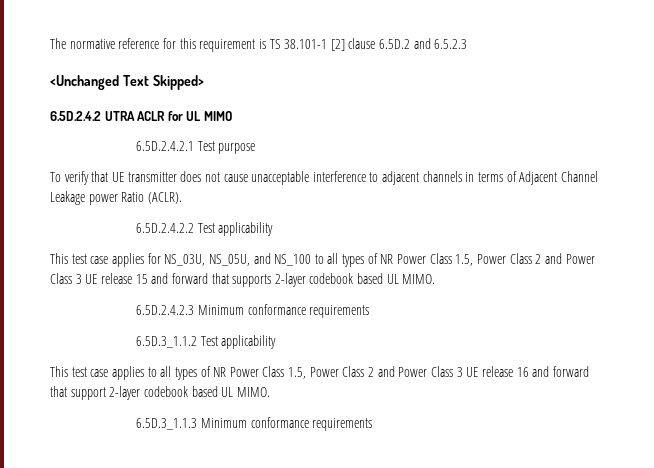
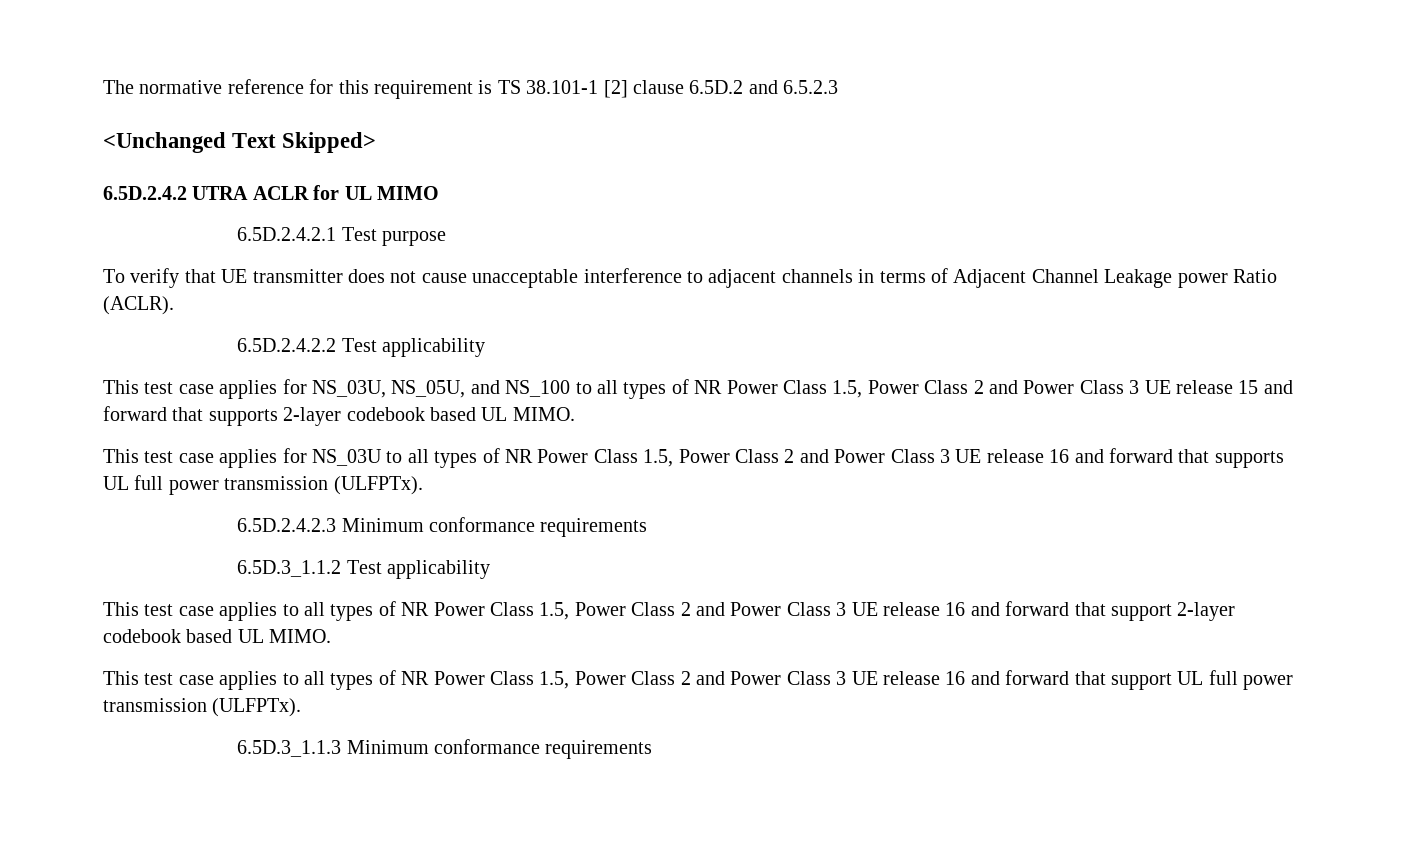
(436, 279) none -> [103,448,1284,468] [103,475,423,495] // This test case applies for NS_03U to all types of NR Power Class 1.5, Power Class 2 and Power Class 3 UE release 16 and forward that supports UL full power transmission (ULFPTx).
(270, 392) none -> [103,670,1294,690] [103,698,302,717] // This test case applies to all types of NR Power Class 1.5, Power Class 2 and Power Class 3 UE release 16 and forward that support UL full power transmission (ULFPTx).

